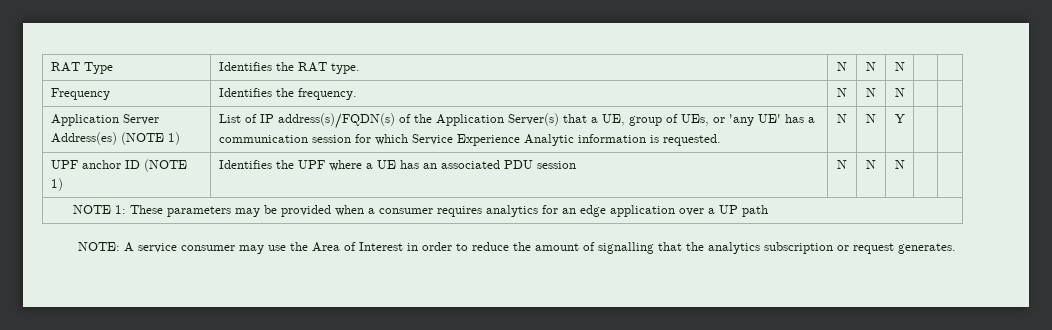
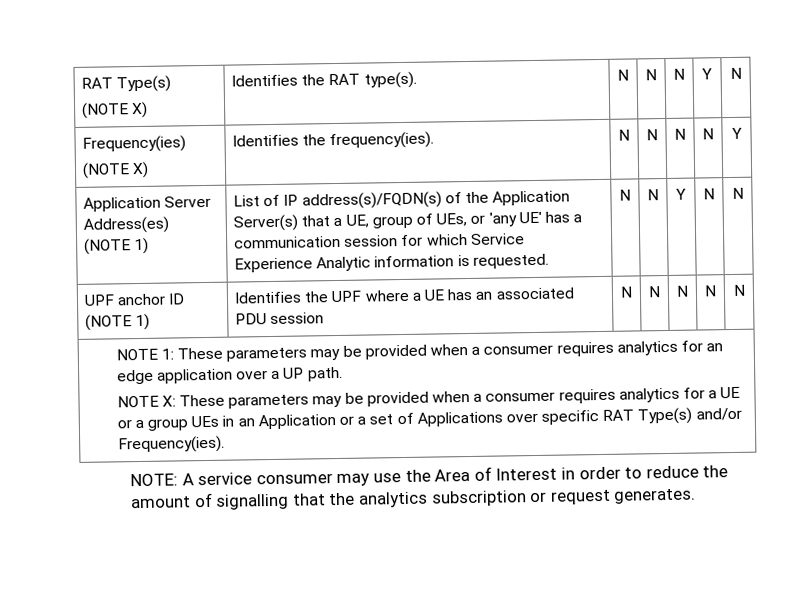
[50,62,113,74] RAT Type -> [81,75,172,93] [81,101,149,119] RAT Type(s) // (NOTE X)
[330,63,360,74] [837,62,847,71] [866,62,876,71] [894,62,905,71] [50,88,110,100] [218,88,357,100] [837,88,847,97] [866,88,876,97] [894,88,905,97] type. | N | N | N | | // Frequency | Identifies the frequency. | N | N | N | | -> [363,71,417,89] [617,69,629,81] [645,69,657,81] [673,68,685,80] [701,68,712,80] [729,67,742,80] [82,135,187,153] [82,161,150,179] [232,131,435,150] [618,129,630,141] [646,129,658,141] [674,128,686,140] [702,128,714,140] [730,127,742,139] type(s). | N | N | N | Y | N // Frequency(ies) // (NOTE X) | Identifies the frequency(ies). | N | N | N | N | Y
(905, 118) | -> [703,188,715,200] [731,187,744,199] N | N
(905, 164) | -> [704,285,716,297] [732,284,745,296] N | N
[741,205,768,217] path -> [307,366,343,382] [116,386,741,409] [116,407,742,431] [117,435,225,454] path. // NOTE X: These parameters may be provided when a consumer requires analytics for a UE or a group UEs in an Application or a set of Applications over specific RAT Type(s) and/or Frequency(ies).

